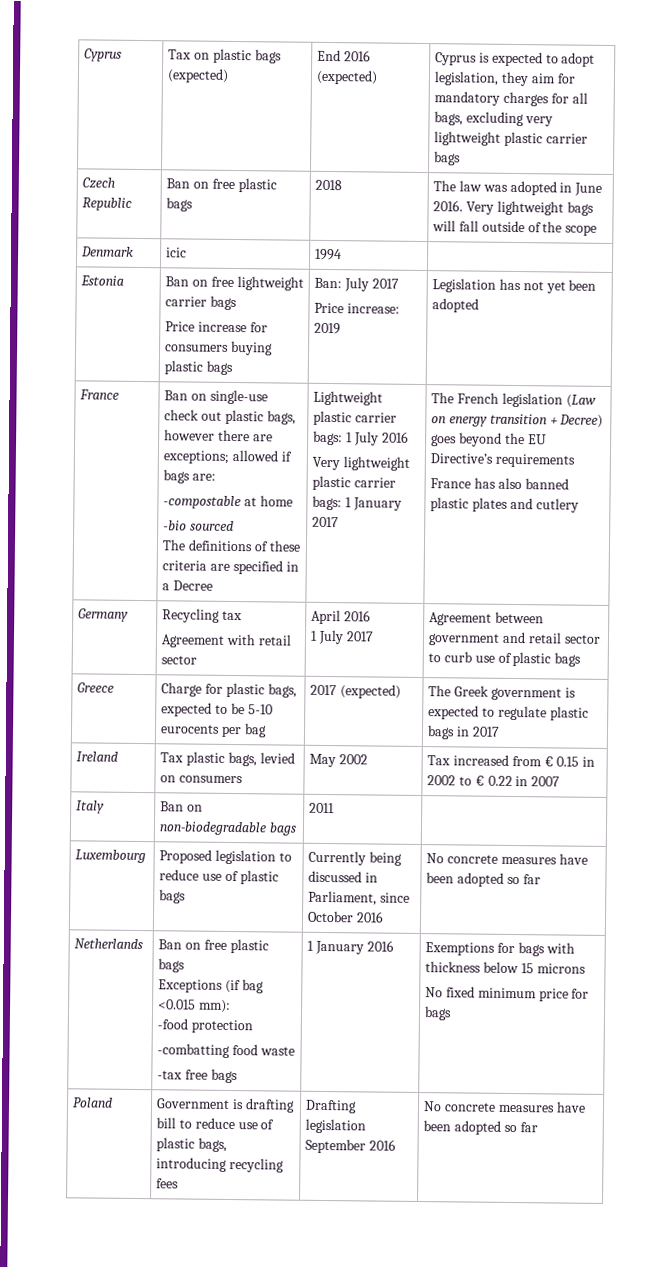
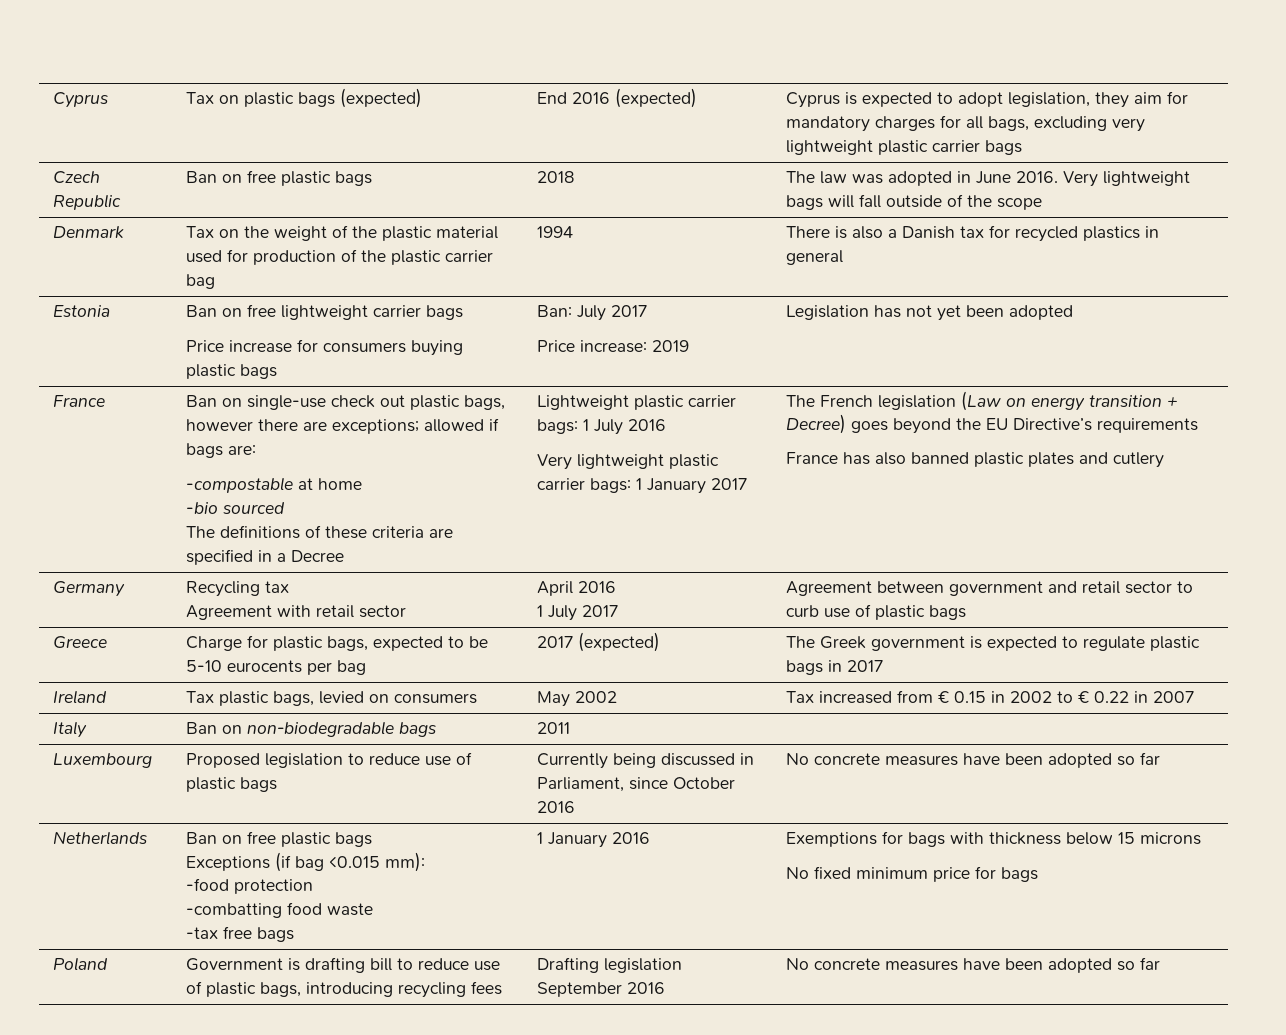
[166,247,188,258] [315,248,343,261] icic | 1994 | -> [185,225,498,241] [185,249,493,265] [185,274,215,289] [536,226,573,238] [785,225,1159,242] [785,250,843,265] Tax on the weight of the plastic material used for production of the plastic carrier bag | 1994 | There is also a Danish tax for recycled plastics in general

